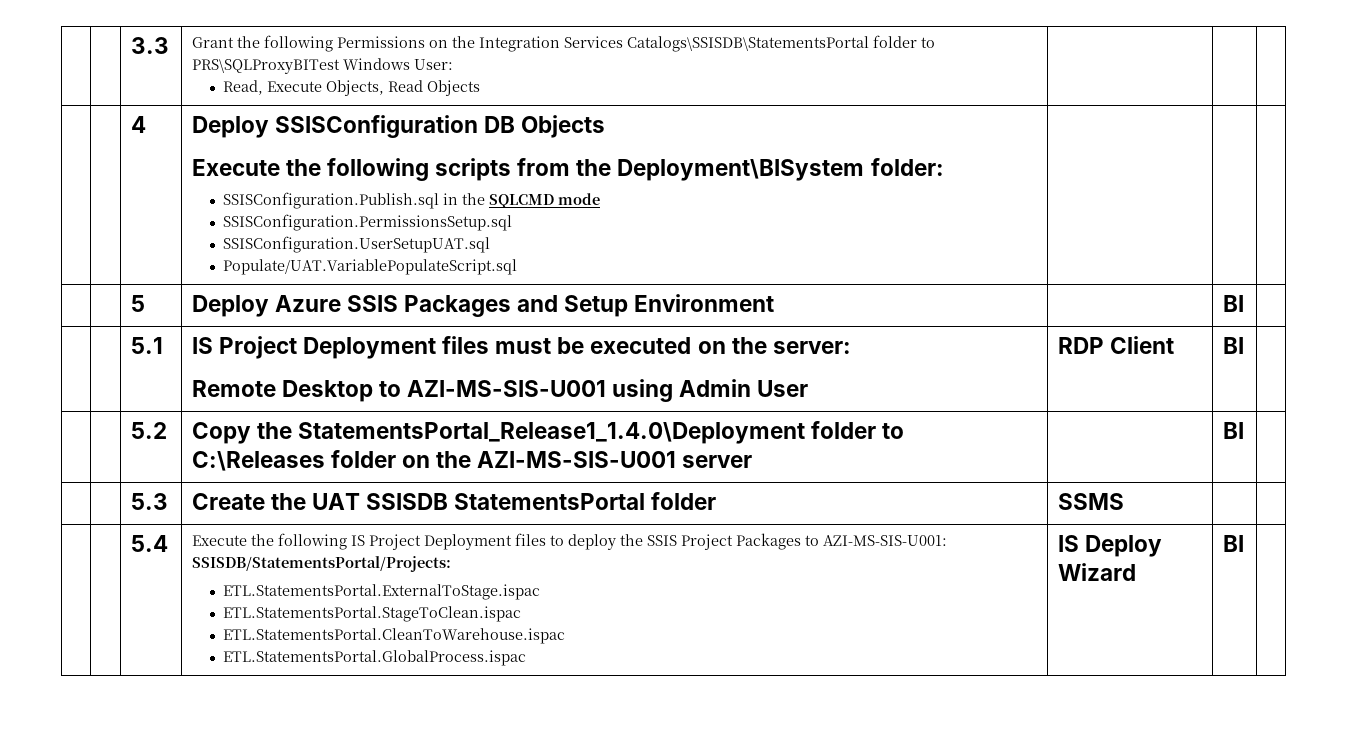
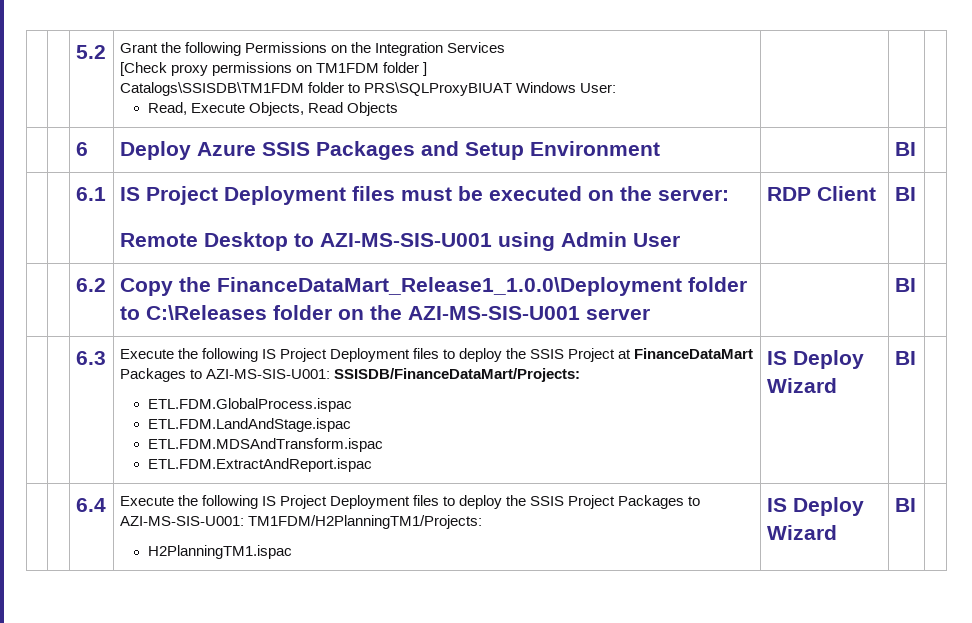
[130,37,169,54] | | 3.3 -> [75,45,106,59] | | 5.2
[626,35,935,52] [191,59,340,74] Catalogs\SSISDB\StatementsPortal folder to PRS\SQLProxyBITest -> [119,62,428,76] [119,82,512,96] // [Check proxy permissions on TM1FDM folder ] // Catalogs\SSISDB\TM1FDM folder to PRS\SQLProxyBIUAT
[130,116,146,133] [191,115,606,138] [191,158,944,181] [222,192,600,209] [222,214,512,231] [222,236,490,253] [222,259,517,275] [130,295,145,312] 4 | Deploy SSISConfiguration DB Objects // Execute the following scripts from the Deployment\BISystem folder: // SSISConfiguration.Publish.sql in the SQLCMD mode // SSISConfiguration.PermissionsSetup.sql // SSISConfiguration.UserSetupUAT.sql // Populate/UAT.VariablePopulateScript.sql | | | // | | 5 -> [75,142,88,156] 6
[130,337,163,354] 5.1 -> [75,187,106,201] 6.1
[130,422,167,439] 5.2 -> [75,278,106,292] 6.2
[298,422,806,444] StatementsPortal_Release1_1.4.0\Deployment -> [216,277,682,296] FinanceDataMart_Release1_1.0.0\Deployment
[130,493,168,510] [191,492,717,510] [1057,493,1124,510] [130,535,168,552] 5.3 | Create the UAT SSISDB StatementsPortal folder | SSMS | | // | | 5.4 -> [75,351,106,365] [119,348,754,362] [119,368,580,382] [147,398,352,412] [147,418,351,432] [147,438,383,452] [147,458,372,472] [766,350,864,369] [766,378,837,393] [894,351,916,365] [75,498,106,512] 6.3 | Execute the following IS Project Deployment files to deploy the SSIS Project at FinanceDataMart Packages to AZI-MS-SIS-U001: SSISDB/FinanceDataMart/Projects: // ETL.FDM.GlobalProcess.ispac // ETL.FDM.LandAndStage.ispac // ETL.FDM.MDSAndTransform.ispac // ETL.FDM.ExtractAndReport.ispac | IS Deploy Wizard | BI | // | | 6.4
[191,556,451,572] [222,584,540,600] [222,606,521,622] [222,628,565,644] [222,650,526,666] SSISDB/StatementsPortal/Projects: // ETL.StatementsPortal.ExternalToStage.ispac // ETL.StatementsPortal.StageToClean.ispac // ETL.StatementsPortal.CleanToWarehouse.ispac // ETL.StatementsPortal.GlobalProcess.ispac -> [247,515,482,529] [147,545,292,559] TM1FDM/H2PlanningTM1/Projects: // H2PlanningTM1.ispac

